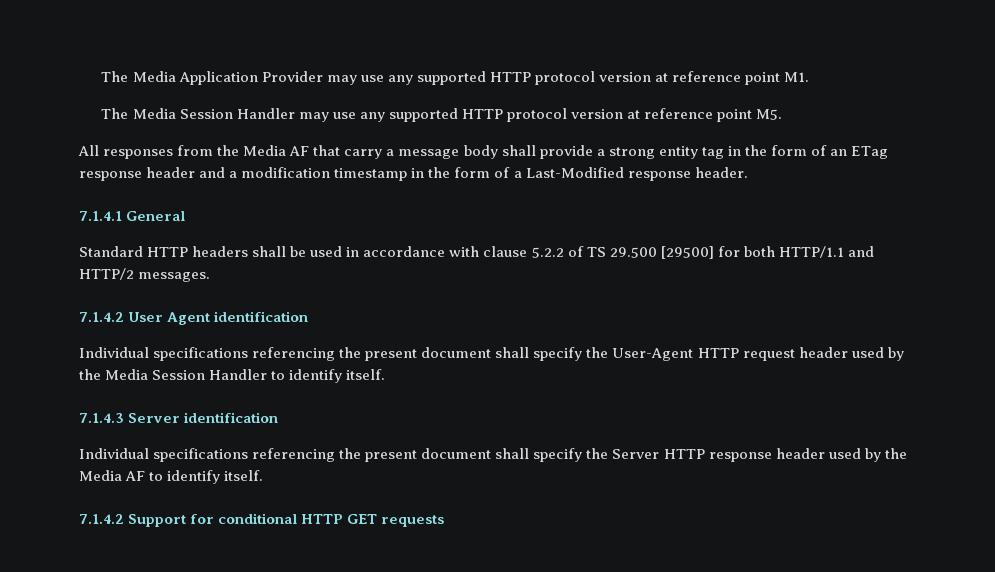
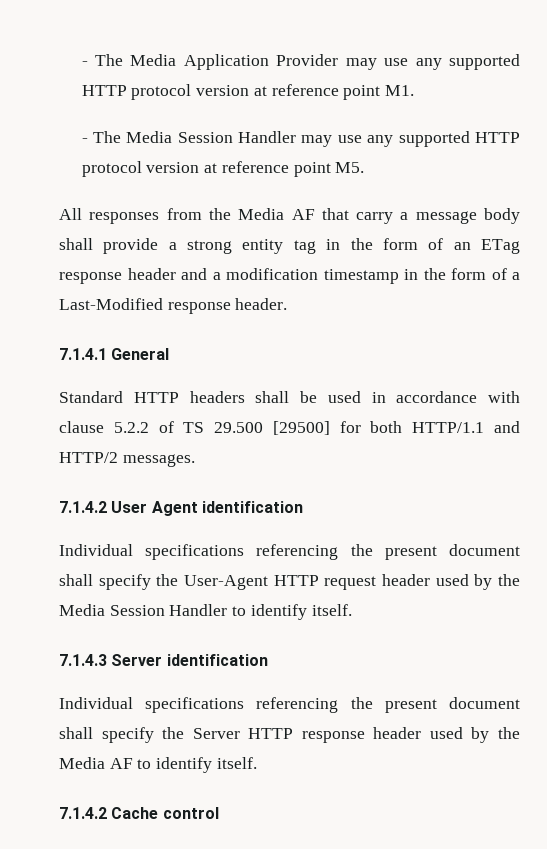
(101, 76) none -> [81,61,88,66] -
(810, 77) none -> [81,138,88,143] -
[128,513,445,527] Support for conditional HTTP GET requests -> [111,807,219,819] Cache control

